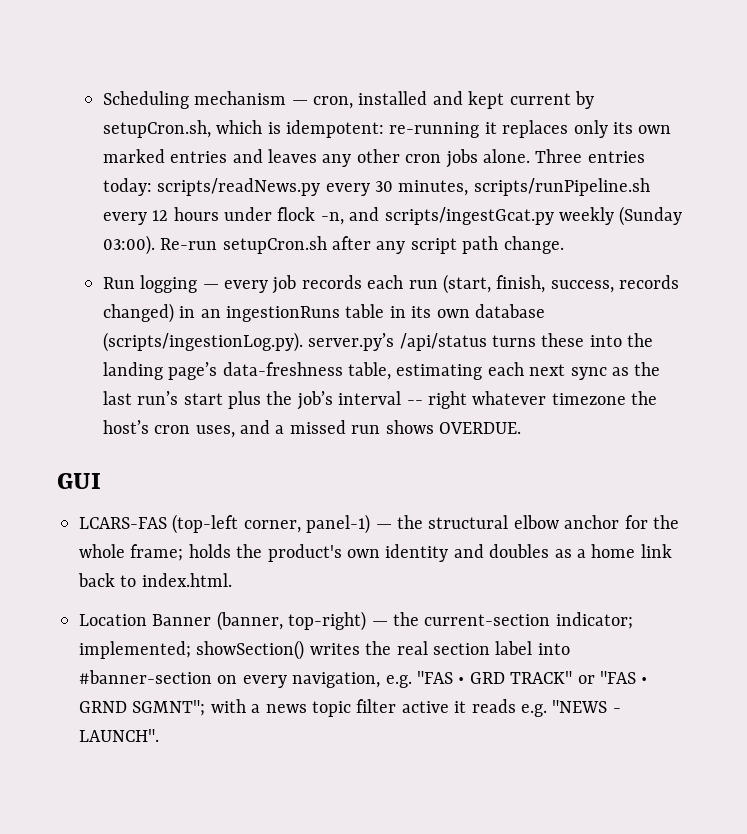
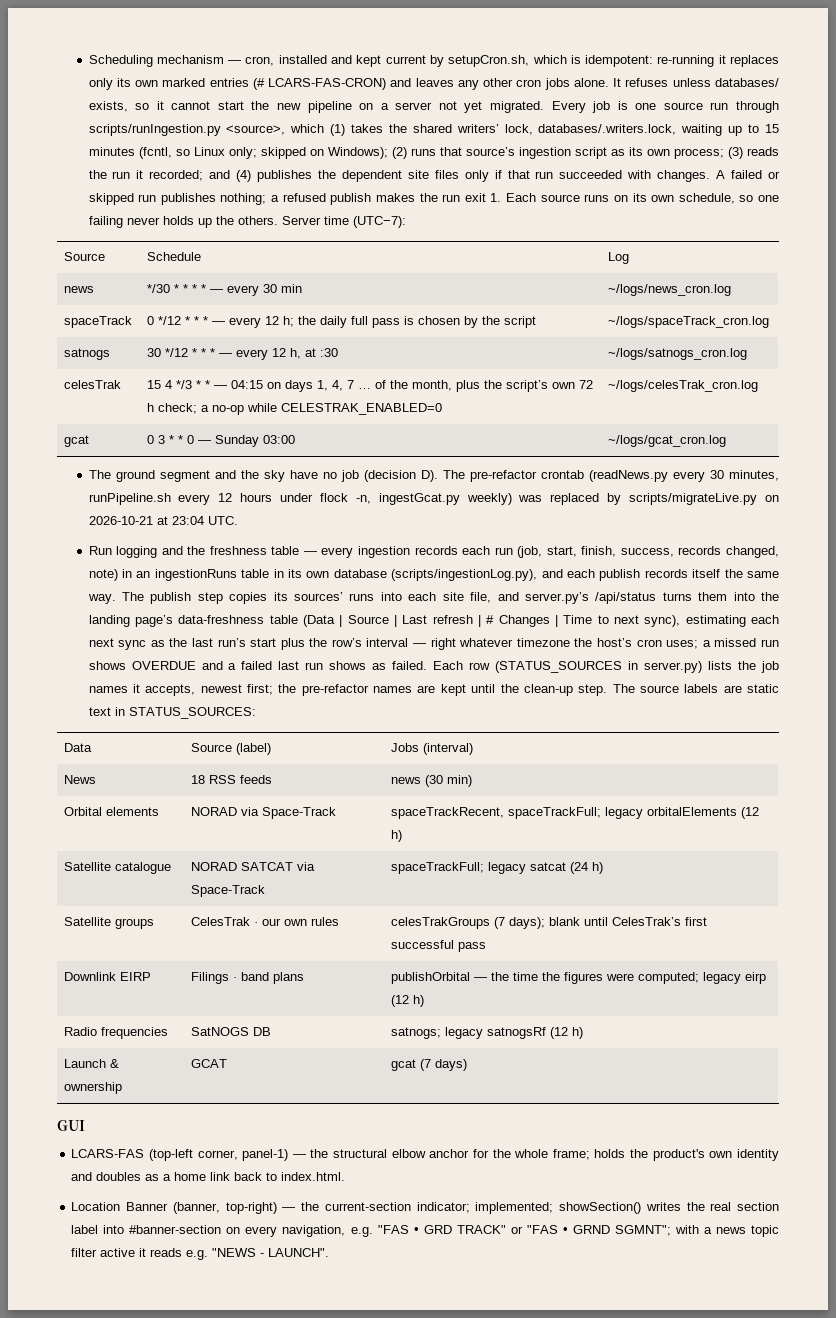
(228, 157) none -> [252,78,387,90] (# LCARS-FAS-CRON)
[535,149,645,163] [102,178,321,196] Three entries today: scripts/readNews.py -> [613,78,780,87] [88,101,780,113] [88,124,779,136] [88,147,780,159] [88,170,781,182] [88,193,779,205] [88,216,406,228] [64,252,106,261] [147,252,202,261] [608,252,630,264] [64,286,95,293] [147,284,303,296] [608,284,732,296] [64,316,133,328] [147,316,537,328] [608,316,770,328] [64,348,111,360] [147,348,339,360] [608,348,748,360] [64,380,122,389] [147,380,594,392] [147,403,443,415] [608,380,759,392] [64,435,90,447] [147,435,296,447] [608,435,727,447] [88,470,668,482] It refuses unless databases/ exists, so it cannot start the new pipeline on a server not yet migrated. Every job is one source run through scripts/runIngestion.py <source>, which (1) takes the shared writers’ lock, databases/.writers.lock, waiting up to 15 minutes (fcntl, so Linux only; skipped on Windows); (2) runs that source’s ingestion script as its own process; (3) reads the run it recorded; and (4) publishes the dependent site files only if that run succeeded with changes. A failed or skipped run publishes nothing; a refused publish makes the run exit 1. Each source runs on its own schedule, so one failing never holds up the others. Server time (UTC−7): // Source | Schedule | Log // news | */30 * * * * — every 30 min | ~/logs/news_cron.log // spaceTrack | 0 */12 * * * — every 12 h; the daily full pass is chosen by the script | ~/logs/spaceTrack_cron.log // satnogs | 30 */12 * * * — every 12 h, at :30 | ~/logs/satnogs_cron.log // celesTrak | 15 4 */3 * * — 04:15 on days 1, 4, 7 … of the month, plus the script’s own 72 h check; a no-op while CELESTRAK_ENABLED=0 | ~/logs/celesTrak_cron.log // gcat | 0 3 * * 0 — Sunday 03:00 | ~/logs/gcat_cron.log // The ground segment and the sky have no job (decision D). The pre-refactor crontab (readNews.py
[473,178,650,196] scripts/runPipeline.sh -> [88,493,171,505] runPipeline.sh
[349,206,683,226] [102,235,564,255] [102,275,297,294] and scripts/ingestGcat.py weekly (Sunday 03:00). Re-run setupCron.sh after any script path change. // Run logging — every job -> [378,493,779,505] [88,516,238,525] [88,546,411,558] ingestGcat.py weekly) was replaced by scripts/migrateLive.py on 2026-10-21 at 23:04 UTC. // Run logging and the freshness table — every ingestion
[443,274,492,294] (start, -> [517,546,577,558] (job, start,
[102,303,174,323] changed) -> [726,546,780,558] [88,569,118,581] changed, note)
[102,332,303,352] (scripts/ingestionLog.py). -> [391,569,779,581] [87,592,519,604] (scripts/ingestionLog.py), and each publish records itself the same way. The publish step copies its sources’ runs into each site file, and
[541,333,585,347] these -> [698,592,728,601] them
[348,362,392,380] table, -> [269,615,681,627] table (Data | Source | Last refresh | # Changes | Time to next sync),
[296,391,423,410] job’s interval -- -> [331,638,427,647] row’s interval —
[195,420,271,438] uses, and -> [666,640,699,649] uses;
[439,422,522,434] OVERDUE. -> [131,661,779,673] [88,684,780,696] [88,707,256,719] [64,743,93,752] [191,743,272,755] [391,743,474,755] [64,775,97,784] [191,775,273,784] [391,775,473,787] [64,807,160,816] [191,807,337,819] [391,807,760,819] [391,830,403,842] [64,862,172,874] [191,862,316,871] [191,885,266,897] [391,862,604,874] [64,917,155,929] [191,917,340,926] [391,917,708,929] [391,940,487,952] [64,972,152,981] [191,972,305,984] [391,972,767,984] [391,995,425,1007] [64,1027,169,1039] [191,1027,272,1036] [391,1027,584,1039] [64,1059,120,1068] [64,1082,123,1094] [191,1059,228,1068] [391,1059,468,1071] OVERDUE and a failed last run shows as failed. Each row (STATUS_SOURCES in server.py) lists the job names it accepts, newest first; the pre-refactor names are kept until the clean-up step. The source labels are static text in STATUS_SOURCES: // Data | Source (label) | Jobs (interval) // News | 18 RSS feeds | news (30 min) // Orbital elements | NORAD via Space-Track | spaceTrackRecent, spaceTrackFull; legacy orbitalElements (12 h) // Satellite catalogue | NORAD SATCAT via Space-Track | spaceTrackFull; legacy satcat (24 h) // Satellite groups | CelesTrak · our own rules | celesTrakGroups (7 days); blank until CelesTrak’s first successful pass // Downlink EIRP | Filings · band plans | publishOrbital — the time the figures were computed; legacy eirp (12 h) // Radio frequencies | SatNOGS DB | satnogs; legacy satnogsRf (12 h) // Launch & ownership | GCAT | gcat (7 days)

